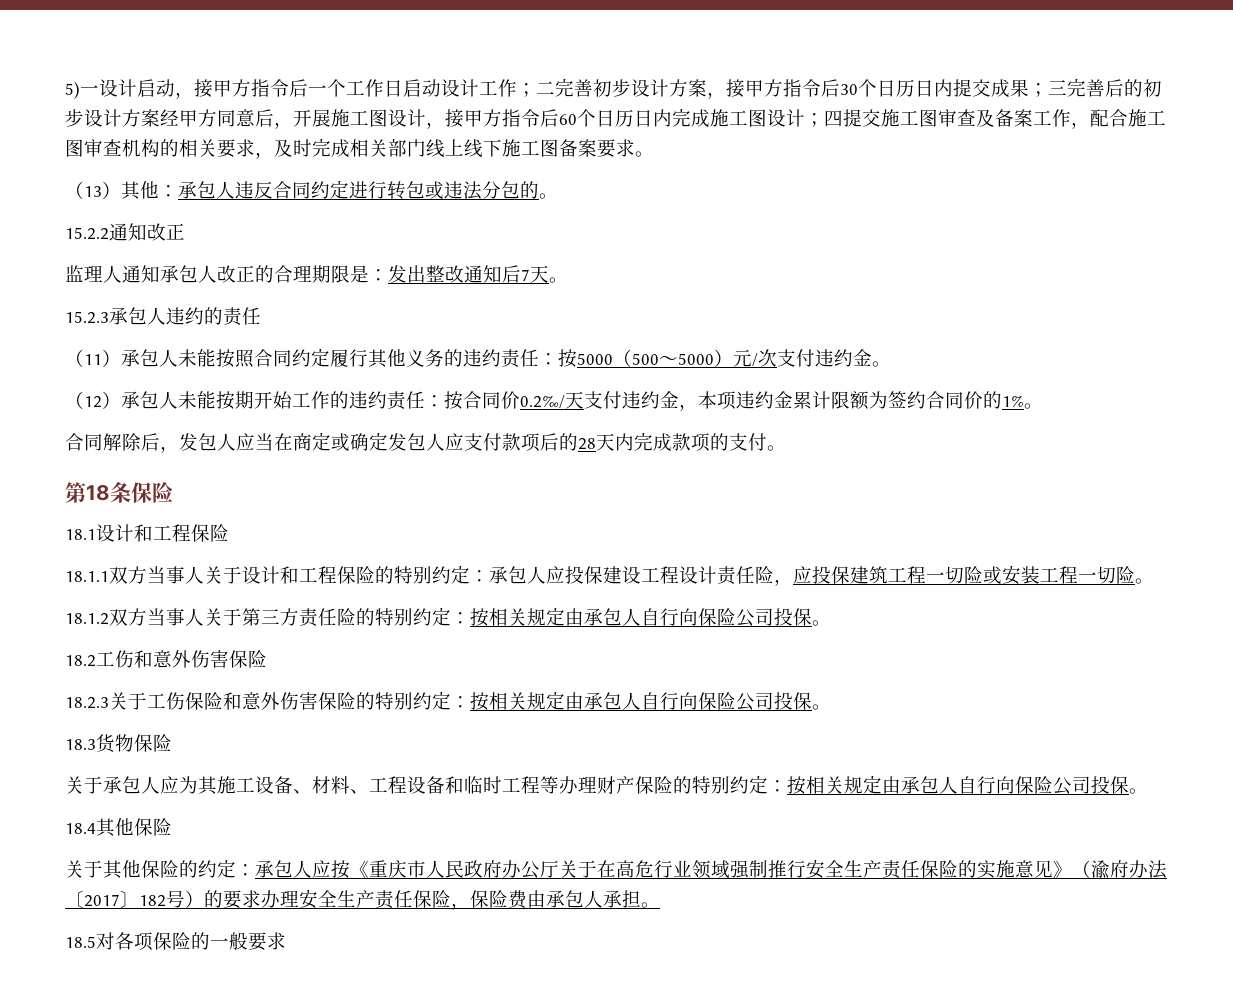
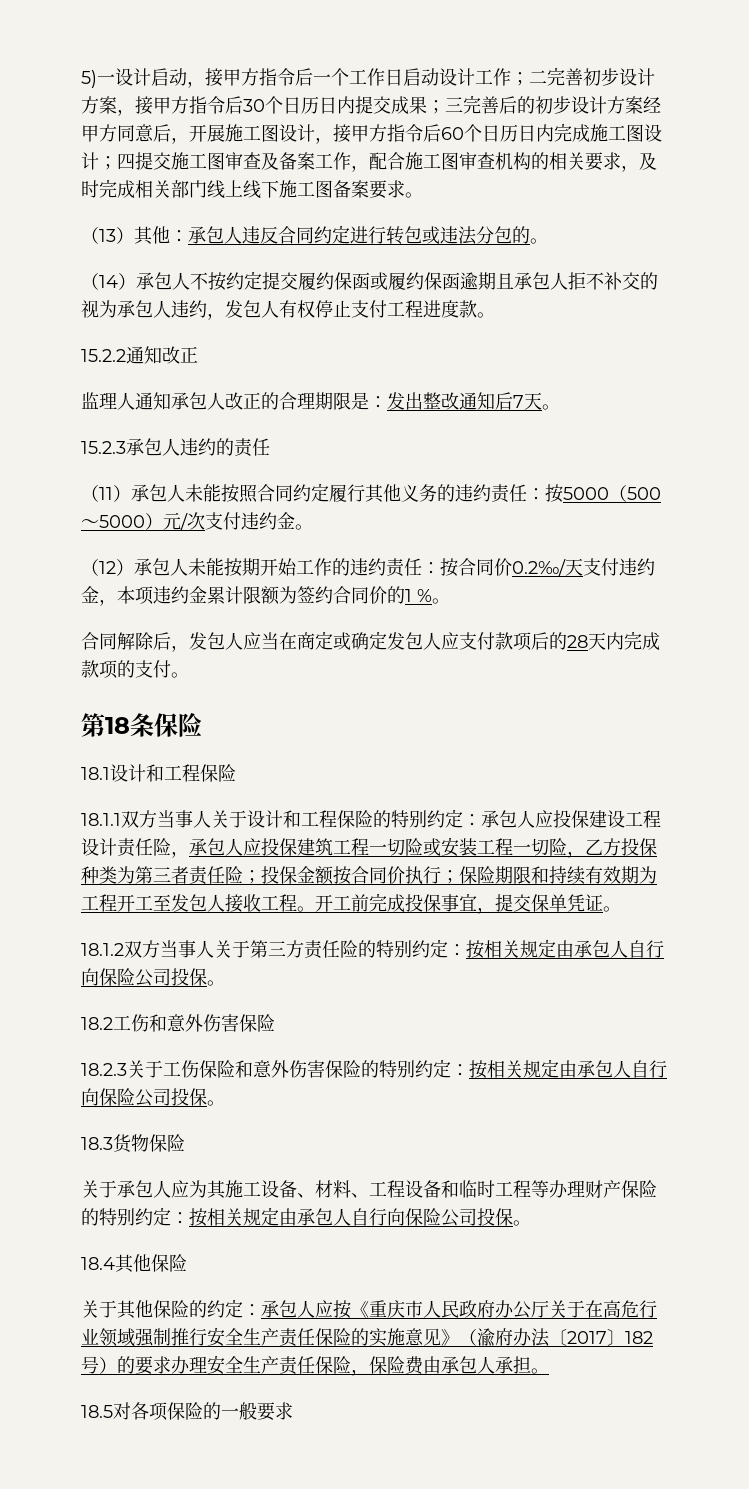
(558, 196) none -> [81,271,658,291] [81,300,495,320] // （14）承包人不按约定提交履约保函或履约保函逾期且承包人拒不补交的视为承包人违约，发包人有权停止支付工程进度款。
[1002,395,1024,407] 1% -> [405,589,432,602] 1 %
(793, 582) none -> [189,838,243,856] 承包人
(1135, 575) none -> [567,838,657,858] [81,866,657,885] [81,893,603,914] ，乙方投保种类为第三者责任险；投保金额按合同价执行；保险期限和持续有效期为工程开工至发包人接收工程。开工前完成投保事宜，提交保单凭证

